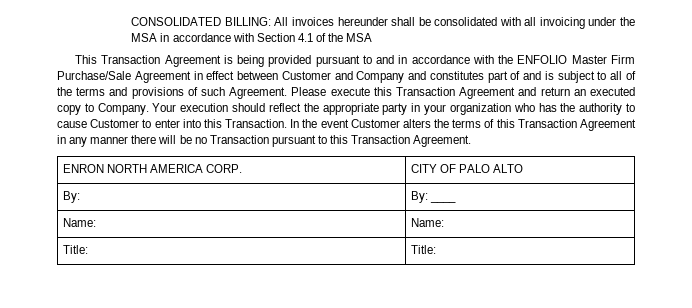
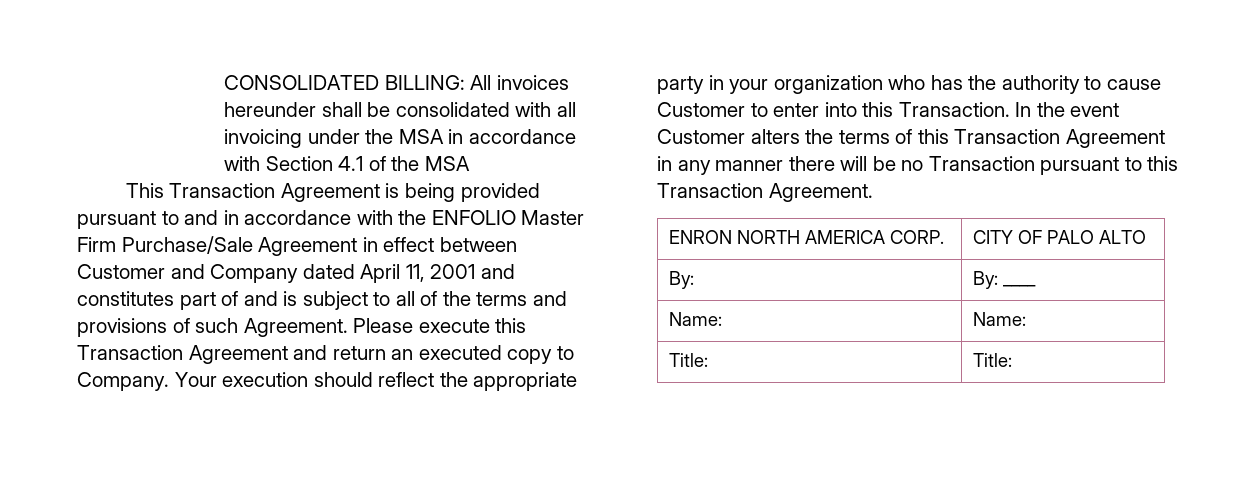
(405, 77) none -> [302,264,476,283] dated April 11, 2001

